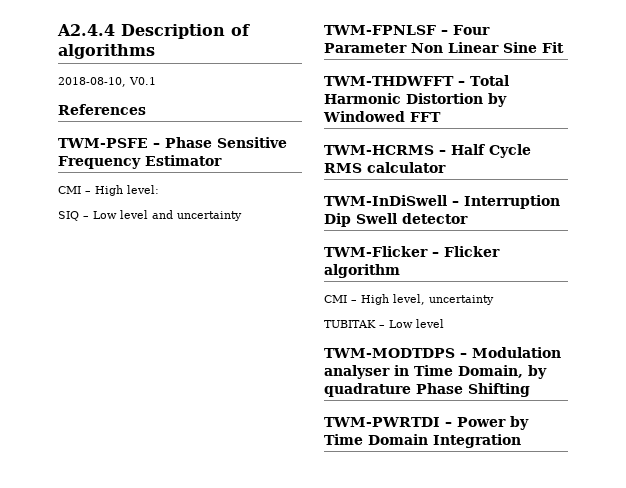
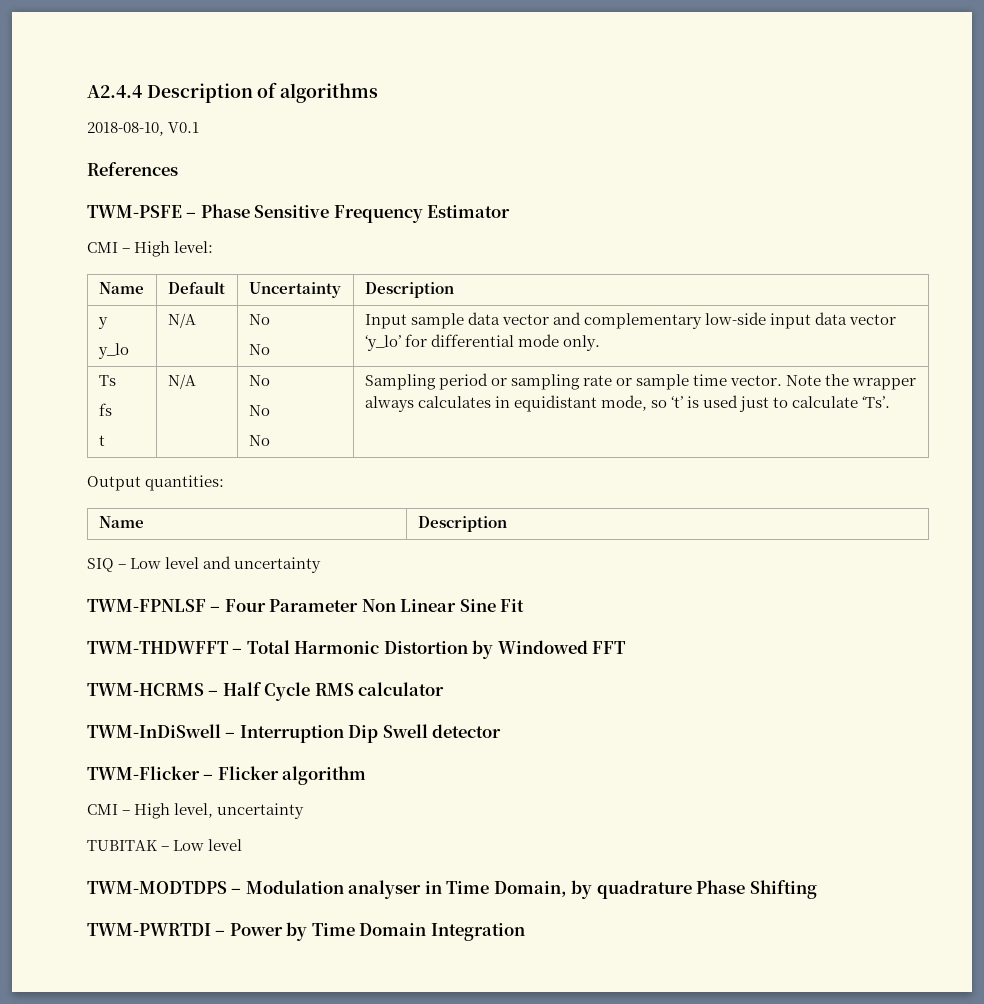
(159, 189) none -> [98,282,144,294] [167,281,225,294] [248,282,341,298] [364,282,454,298] [97,317,108,329] [97,343,129,359] [167,313,196,328] [248,314,270,325] [248,344,270,355] [364,312,897,329] [364,334,600,351] [98,375,116,386] [98,403,112,416] [98,435,105,446] [167,374,196,389] [248,375,270,386] [248,405,270,416] [248,435,270,446] [364,373,917,390] [364,395,891,412] [87,475,225,491] [98,516,144,528] [417,516,507,532] // Name | Default | Uncertainty | Description // y // y_lo | N/A | No // No | Input sample data vector and complementary low-side input data vector ‘y_lo’ for differential mode only. // Ts // fs // t | N/A | No // No // No | Sampling period or sampling rate or sample time vector. Note the wrapper always calculates in equidistant mode, so ‘t’ is used just to calculate ‘Ts’. // Output quantities: // Name | Description

